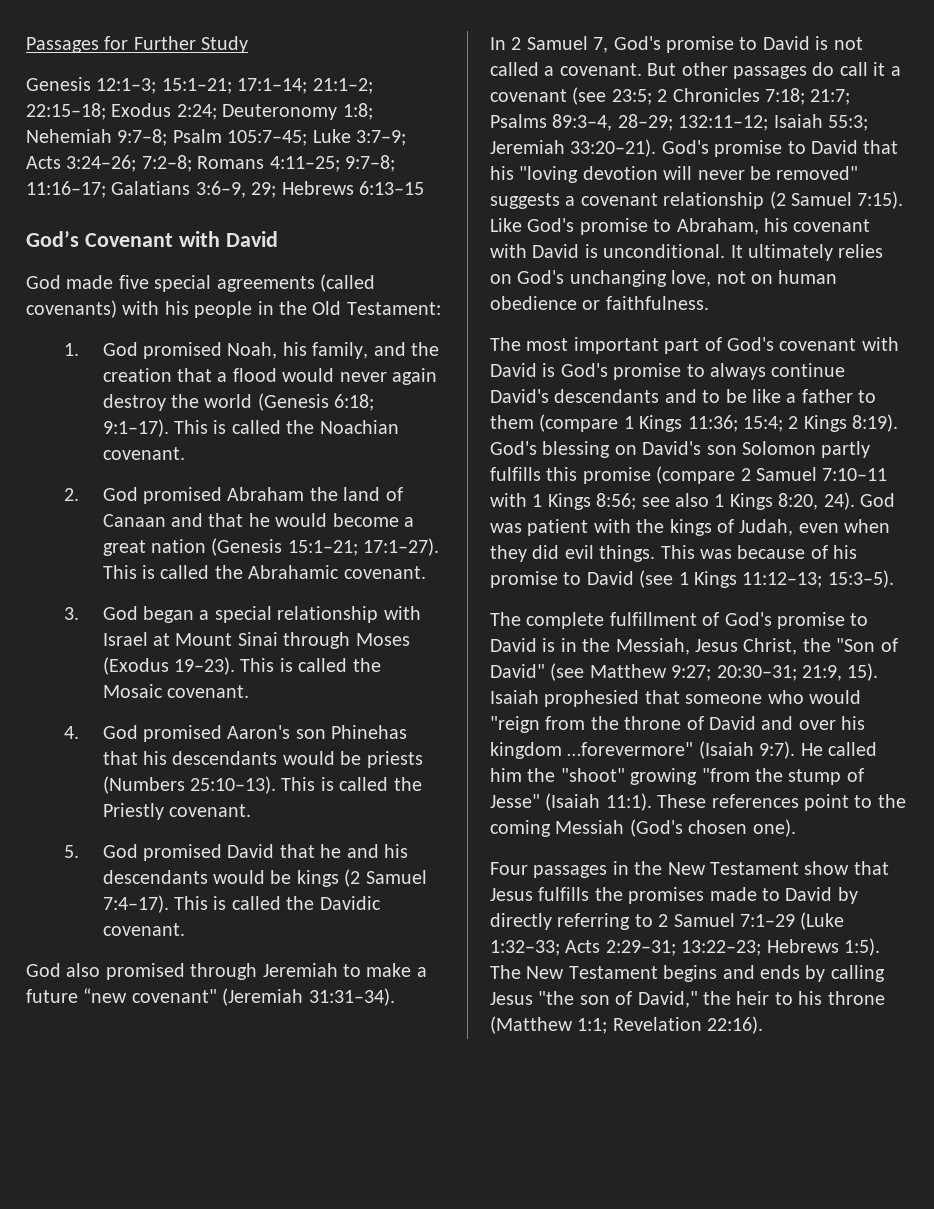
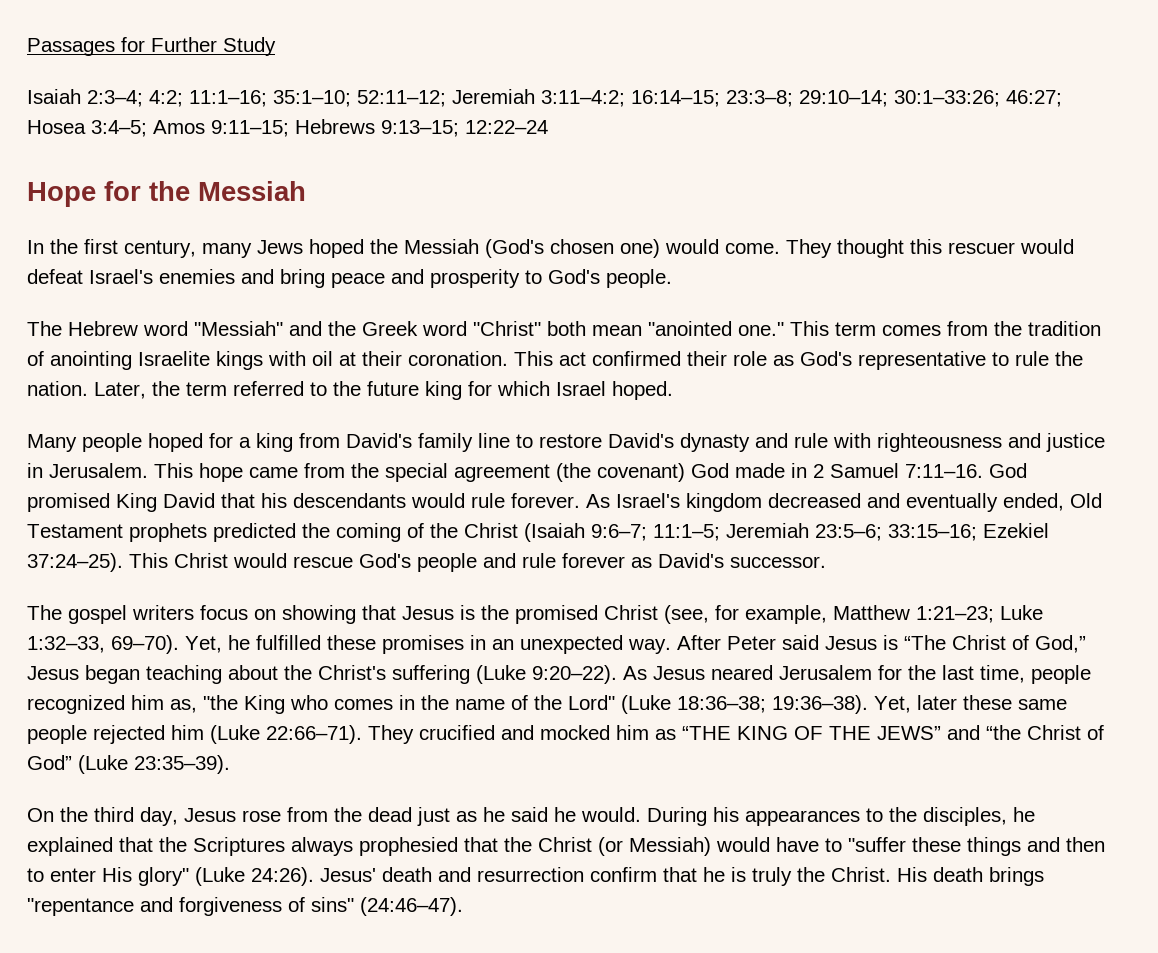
[26,77,373,94] [26,103,373,120] [26,129,406,146] [26,155,395,172] [26,181,424,198] [26,231,278,247] [26,274,375,292] [26,300,441,318] [64,342,439,359] [102,368,437,385] [102,393,375,411] [102,419,399,437] [102,447,185,460] [64,487,403,504] [102,513,414,527] [102,538,440,556] [102,565,426,579] [64,606,421,623] [102,632,410,649] [102,657,381,675] [102,684,249,698] [64,725,408,742] [102,751,423,768] [102,776,422,794] [102,803,251,820] [64,844,408,861] [102,869,427,887] [102,895,381,913] [102,923,185,936] [26,963,427,980] [26,988,395,1006] [490,36,863,53] [490,62,901,79] [490,87,851,105] [490,114,868,131] [490,139,899,157] [490,166,859,183] [490,191,904,209] [490,218,871,235] [490,244,884,261] [490,270,838,287] [490,296,709,310] [490,337,899,354] [490,363,846,380] [490,389,877,403] [490,414,899,432] [490,441,871,458] [490,466,888,484] [490,492,895,510] [490,519,891,536] [490,545,858,562] [490,570,894,588] [490,612,869,629] [490,638,898,655] [490,663,879,681] [490,690,861,707] [490,716,866,733] [490,741,877,759] [490,768,864,785] [490,793,906,811] [490,819,796,837] [490,861,889,878] [490,887,858,904] [490,912,845,930] [490,938,880,956] [490,965,885,982] [490,991,885,1008] [490,1016,764,1034] Genesis 12:1–3; 15:1–21; 17:1–14; 21:1–2; 22:15–18; Exodus 2:24; Deuteronomy 1:8; Nehemiah 9:7–8; Psalm 105:7–45; Luke 3:7–9; Acts 3:24–26; 7:2–8; Romans 4:11–25; 9:7–8; 11:16–17; Galatians 3:6–9, 29; Hebrews 6:13–15 // God’s Covenant with David // God made five special agreements (called covenants) with his people in the Old Testament: // 1. God promised Noah, his family, and the creation that a flood would never again destroy the world (Genesis 6:18; 9:1–17). This is called the Noachian covenant. // 2. God promised Abraham the land of Canaan and that he would become a great nation (Genesis 15:1–21; 17:1–27). This is called the Abrahamic covenant. // 3. God began a special relationship with Israel at Mount Sinai through Moses (Exodus 19–23). This is called the Mosaic covenant. // 4. God promised Aaron's son Phinehas that his descendants would be priests (Numbers 25:10–13). This is called the Priestly covenant. // 5. God promised David that he and his descendants would be kings (2 Samuel 7:4–17). This is called the Davidic covenant. // God also promised through Jeremiah to make a future “new covenant" (Jeremiah 31:31–34). // In 2 Samuel 7, God's promise to David is not called a covenant. But other passages do call it a covenant (see 23:5; 2 Chronicles 7:18; 21:7; Psalms 89:3–4, 28–29; 132:11–12; Isaiah 55:3; Jeremiah 33:20–21). God's promise to David that his "loving devotion will never be removed" suggests a covenant relationship (2 Samuel 7:15). Like God's promise to Abraham, his covenant with David is unconditional. It ultimately relies on God's unchanging love, not on human obedience or faithfulness. // The most important part of God's covenant with David is God's promise to always continue David's descendants and to be like a father to them (compare 1 Kings 11:36; 15:4; 2 Kings 8:19). God's blessing on David's son Solomon partly fulfills this promise (compare 2 Samuel 7:10–11 with 1 Kings 8:56; see also 1 Kings 8:20, 24). God was patient with the kings of Judah, even when they did evil things. This was because of his promise to David (see 1 Kings 11:12–13; 15:3–5). // The complete fulfillment of God's promise to David is in the Messiah, Jesus Christ, the "Son of David" (see Matthew 9:27; 20:30–31; 21:9, 15). Isaiah prophesied that someone who would "reign from the throne of David and over his kingdom …forevermore" (Isaiah 9:7). He called him the "shoot" growing "from the stump of Jesse" (Isaiah 11:1). These references point to the coming Messiah (God's chosen one). // Four passages in the New Testament show that Jesus fulfills the promises made to David by directly referring to 2 Samuel 7:1–29 (Luke 1:32–33; Acts 2:29–31; 13:22–23; Hebrews 1:5). The New Testament begins and ends by calling Jesus "the son of David," the heir to his throne (Matthew 1:1; Revelation 22:16). -> [27,89,1062,107] [27,119,548,137] [27,181,306,207] [27,239,1074,258] [27,269,672,288] [27,321,1101,336] [27,351,1083,370] [27,381,673,400] [27,433,1105,452] [27,463,1027,482] [27,493,1102,512] [27,523,1049,542] [27,553,826,572] [27,605,1043,624] [27,635,1086,654] [27,665,1091,684] [27,695,1067,714] [27,725,1104,744] [27,755,230,774] [27,807,1035,826] [27,837,1105,856] [27,867,1044,886] [27,897,463,916] Isaiah 2:3–4; 4:2; 11:1–16; 35:1–10; 52:11–12; Jeremiah 3:11–4:2; 16:14–15; 23:3–8; 29:10–14; 30:1–33:26; 46:27; Hosea 3:4–5; Amos 9:11–15; Hebrews 9:13–15; 12:22–24 // Hope for the Messiah // In the first century, many Jews hoped the Messiah (God's chosen one) would come. They thought this rescuer would defeat Israel's enemies and bring peace and prosperity to God's people. // The Hebrew word "Messiah" and the Greek word "Christ" both mean "anointed one." This term comes from the tradition of anointing Israelite kings with oil at their coronation. This act confirmed their role as God's representative to rule the nation. Later, the term referred to the future king for which Israel hoped. // Many people hoped for a king from David's family line to restore David's dynasty and rule with righteousness and justice in Jerusalem. This hope came from the special agreement (the covenant) God made in 2 Samuel 7:11–16. God promised King David that his descendants would rule forever. As Israel's kingdom decreased and eventually ended, Old Testament prophets predicted the coming of the Christ (Isaiah 9:6–7; 11:1–5; Jeremiah 23:5–6; 33:15–16; Ezekiel 37:24–25). This Christ would rescue God's people and rule forever as David's successor. // The gospel writers focus on showing that Jesus is the promised Christ (see, for example, Matthew 1:21–23; Luke 1:32–33, 69–70). Yet, he fulfilled these promises in an unexpected way. After Peter said Jesus is “The Christ of God,” Jesus began teaching about the Christ's suffering (Luke 9:20–22). As Jesus neared Jerusalem for the last time, people recognized him as, "the King who comes in the name of the Lord" (Luke 18:36–38; 19:36–38). Yet, later these same people rejected him (Luke 22:66–71). They crucified and mocked him as “THE KING OF THE JEWS” and “the Christ of God” (Luke 23:35–39). // On the third day, Jesus rose from the dead just as he said he would. During his appearances to the disciples, he explained that the Scriptures always prophesied that the Christ (or Messiah) would have to "suffer these things and then to enter His glory" (Luke 24:26). Jesus' death and resurrection confirm that he is truly the Christ. His death brings "repentance and forgiveness of sins" (24:46–47).

